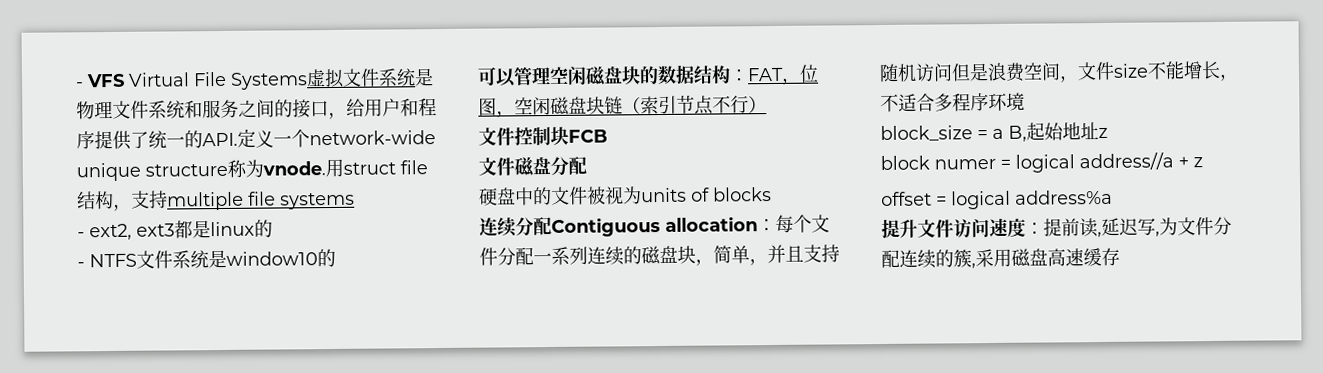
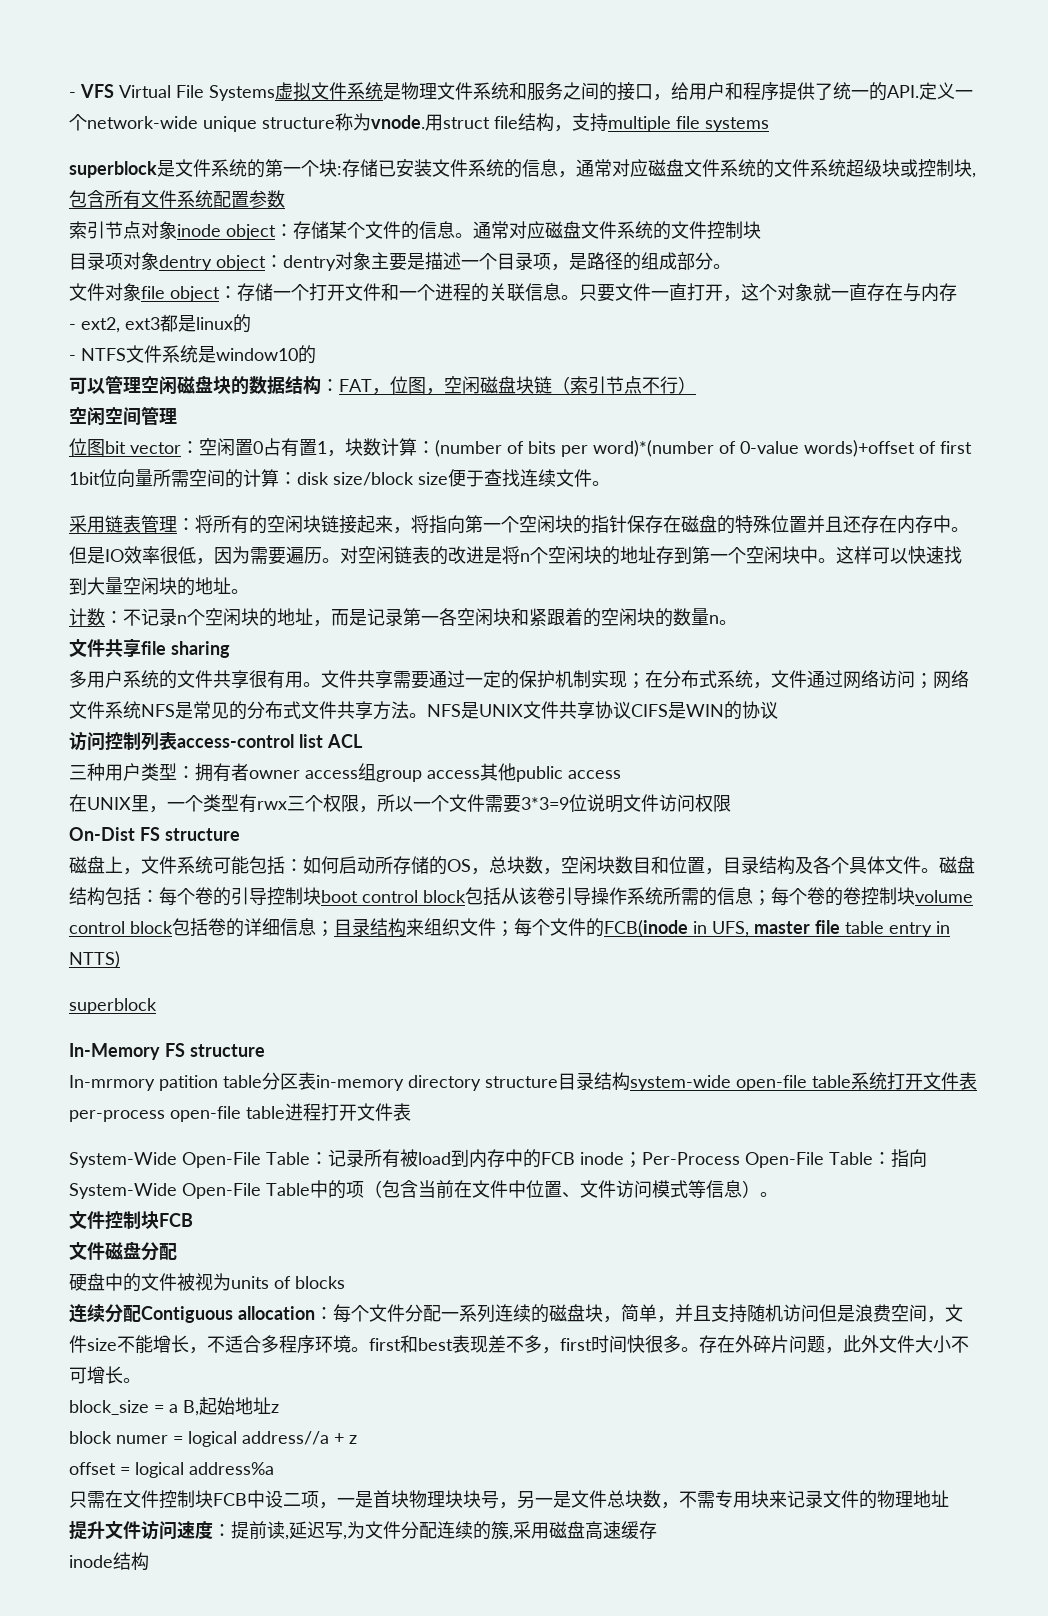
(355, 200) none -> [69,159,976,178] [69,190,285,209] [69,221,761,240] [69,252,731,271] [69,283,957,302] // superblock是文件系统的第一个块:存储已安装文件系统的信息，通常对应磁盘文件系统的文件系统超级块或控制块,包含所有文件系统配置参数 // 索引节点对象inode object：存储某个文件的信息。通常对应磁盘文件系统的文件控制块 // 目录项对象dentry object：dentry对象主要是描述一个目录项，是路径的组成部分。 // 文件对象file object：存储一个打开文件和一个进程的关联信息。只要文件一直打开，这个对象就一直存在与内存
(767, 105) none -> [69,406,177,426] [69,438,972,457] [69,469,610,488] [69,515,969,534] [69,546,962,565] [69,577,249,596] [69,608,737,627] [69,638,230,658] [69,670,969,689] [69,701,778,720] [69,731,363,751] [69,763,621,782] [69,794,731,813] [69,827,240,841] [69,856,975,875] [69,887,973,906] [69,918,950,937] [69,951,120,968] [69,998,157,1014] [69,1043,265,1060] [69,1072,977,1091] [69,1103,411,1122] [69,1149,927,1168] [69,1180,778,1199] // 空闲空间管理 // 位图bit vector：空闲置0占有置1，块数计算：(number of bits per word)*(number of 0-value words)+offset of first 1bit位向量所需空间的计算：disk size/block size便于查找连续文件。 // 采用链表管理：将所有的空闲块链接起来，将指向第一个空闲块的指针保存在磁盘的特殊位置并且还存在内存中。但是IO效率很低，因为需要遍历。对空闲链表的改进是将n个空闲块的地址存到第一个空闲块中。这样可以快速找到大量空闲块的地址。 // 计数：不记录n个空闲块的地址，而是记录第一各空闲块和紧跟着的空闲块的数量n。 // 文件共享file sharing // 多用户系统的文件共享很有用。文件共享需要通过一定的保护机制实现；在分布式系统，文件通过网络访问；网络文件系统NFS是常见的分布式文件共享方法。NFS是UNIX文件共享协议CIFS是WIN的协议 // 访问控制列表access-control list ACL // 三种用户类型：拥有者owner access组group access其他public access // 在UNIX里，一个类型有rwx三个权限，所以一个文件需要3*3=9位说明文件访问权限 // On-Dist FS structure // 磁盘上，文件系统可能包括：如何启动所存储的OS，总块数，空闲块数目和位置，目录结构及各个具体文件。磁盘结构包括：每个卷的引导控制块boot control block包括从该卷引导操作系统所需的信息；每个卷的卷控制块volume control block包括卷的详细信息；目录结构来组织文件；每个文件的FCB(inode in UFS, master file table entry in NTTS) // superblock // In-Memory FS structure // In-mrmory patition table分区表in-memory directory structure目录结构system-wide open-file table系统打开文件表per-process open-file table进程打开文件表 // System-Wide Open-File Table：记录所有被load到内存中的FCB inode；Per-Process Open-File Table：指向System-Wide Open-File Table中的项（包含当前在文件中位置、文件访问模式等信息）。
(1025, 101) none -> [351,1335,969,1354] [69,1366,141,1384] 。first和best表现差不多，first时间快很多。存在外碎片问题，此外文件大小不可增长。
(1113, 197) none -> [69,1490,949,1509] // 只需在文件控制块FCB中设二项，一是首块物理块块号，另一是文件总块数，不需专用块来记录文件的物理地址
(1120, 257) none -> [69,1552,149,1571] // inode结构

